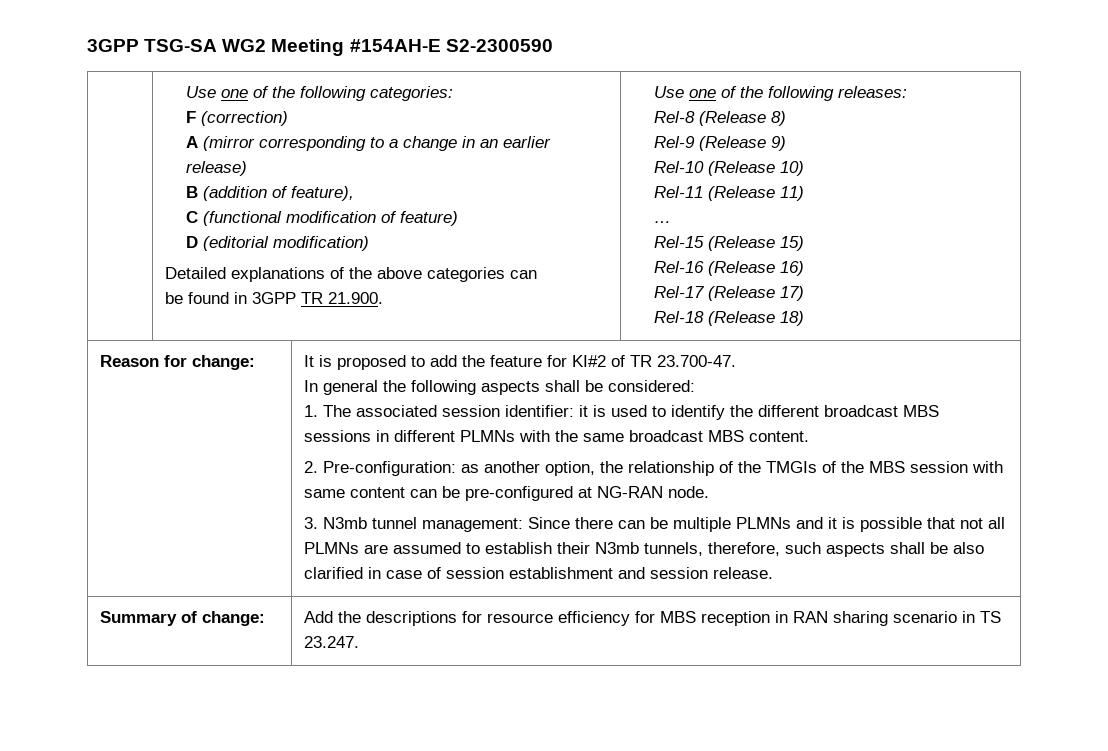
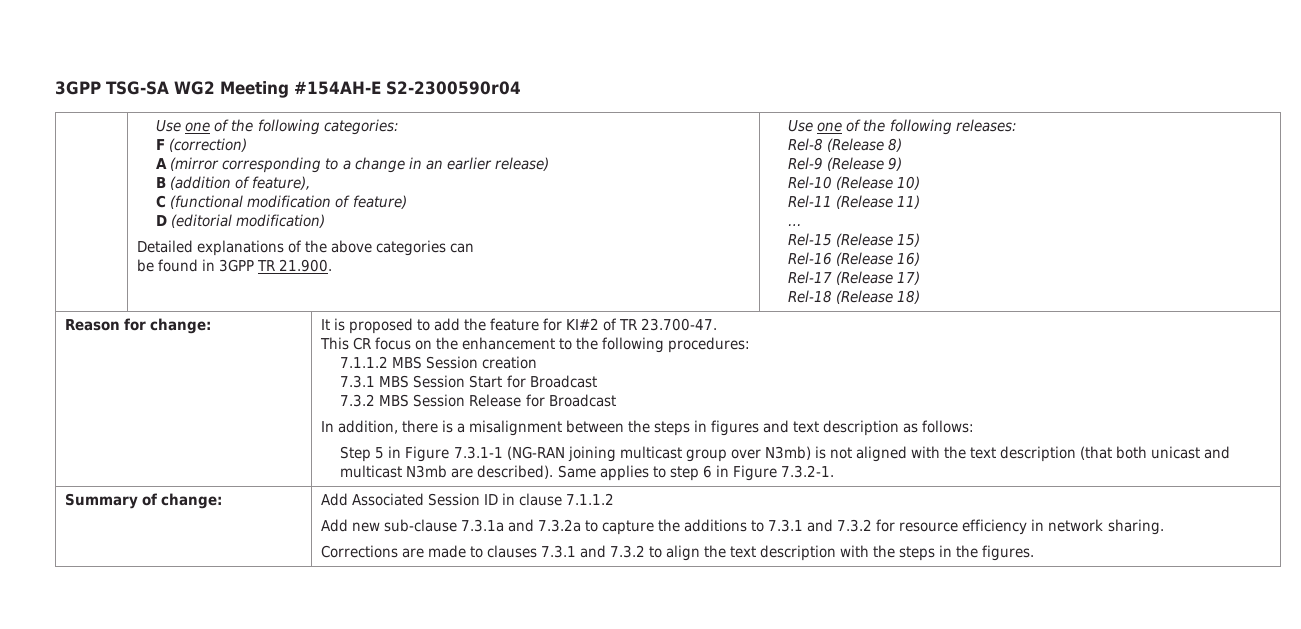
[445,39,553,52] S2-2300590 -> [386,81,521,95] S2-2300590r04
[304,380,696,395] [304,405,940,420] [304,430,810,442] [304,461,1004,476] [304,486,710,501] [304,517,1006,532] [304,542,985,557] [304,567,774,579] [100,611,266,626] [304,611,1002,626] [304,636,360,648] In general the following aspects shall be considered: // 1. The associated session identifier: it is used to identify the different broadcast MBS sessions in different PLMNs with the same broadcast MBS content. // 2. Pre-configuration: as another option, the relationship of the TMGIs of the MBS session with same content can be pre-configured at NG-RAN node. // 3. N3mb tunnel management: Since there can be multiple PLMNs and it is possible that not all PLMNs are assumed to establish their N3mb tunnels, therefore, such aspects shall be also clarified in case of session establishment and session release. // Summary of change: | Add the descriptions for resource efficiency for MBS reception in RAN sharing scenario in TS 23.247. -> [319,337,751,353] [340,356,538,369] [340,375,597,388] [340,394,616,407] [320,420,975,436] [340,446,1231,462] [340,465,834,481] [64,493,222,509] [320,493,614,506] [320,519,1164,535] [320,545,1035,561] This CR focus on the enhancement to the following procedures: // 7.1.1.2 MBS Session creation // 7.3.1 MBS Session Start for Broadcast // 7.3.2 MBS Session Release for Broadcast // In addition, there is a misalignment between the steps in figures and text description as follows: // Step 5 in Figure 7.3.1-1 (NG-RAN joining multicast group over N3mb) is not aligned with the text description (that both unicast and multicast N3mb are described). Same applies to step 6 in Figure 7.3.2-1. // Summary of change: | Add Associated Session ID in clause 7.1.1.2 // Add new sub-clause 7.3.1a and 7.3.2a to capture the additions to 7.3.1 and 7.3.2 for resource efficiency in network sharing. // Corrections are made to clauses 7.3.1 and 7.3.2 to align the text description with the steps in the figures.

